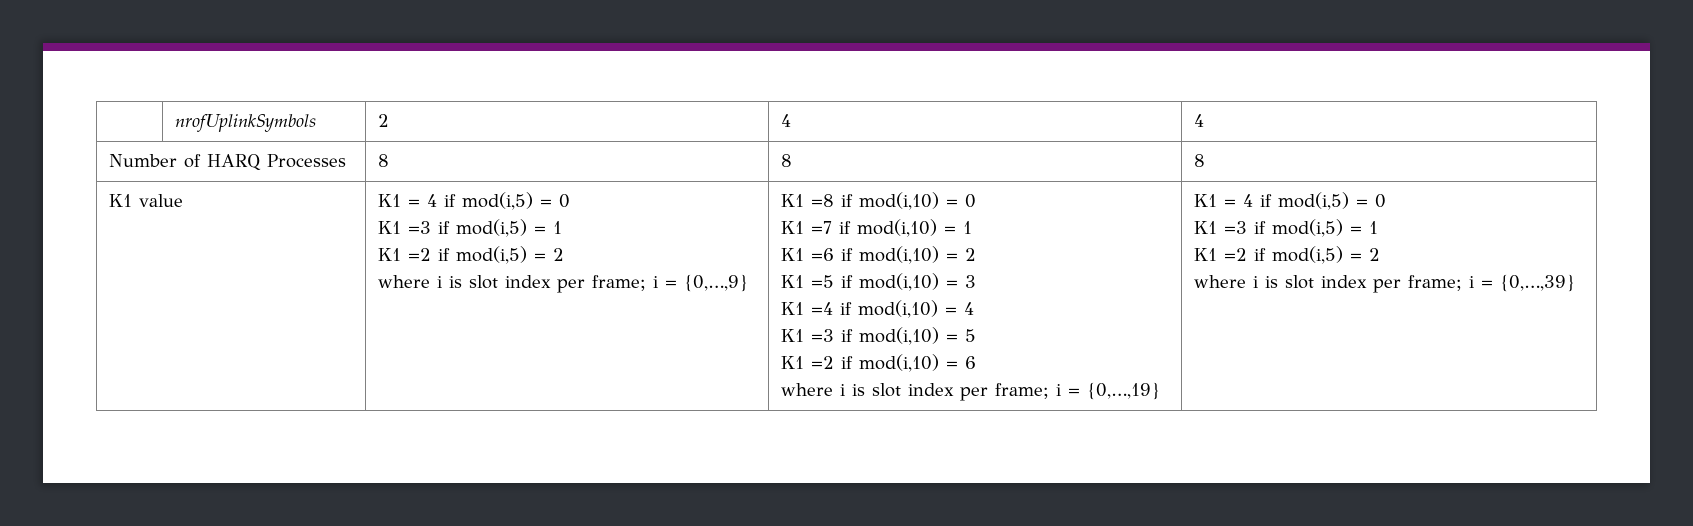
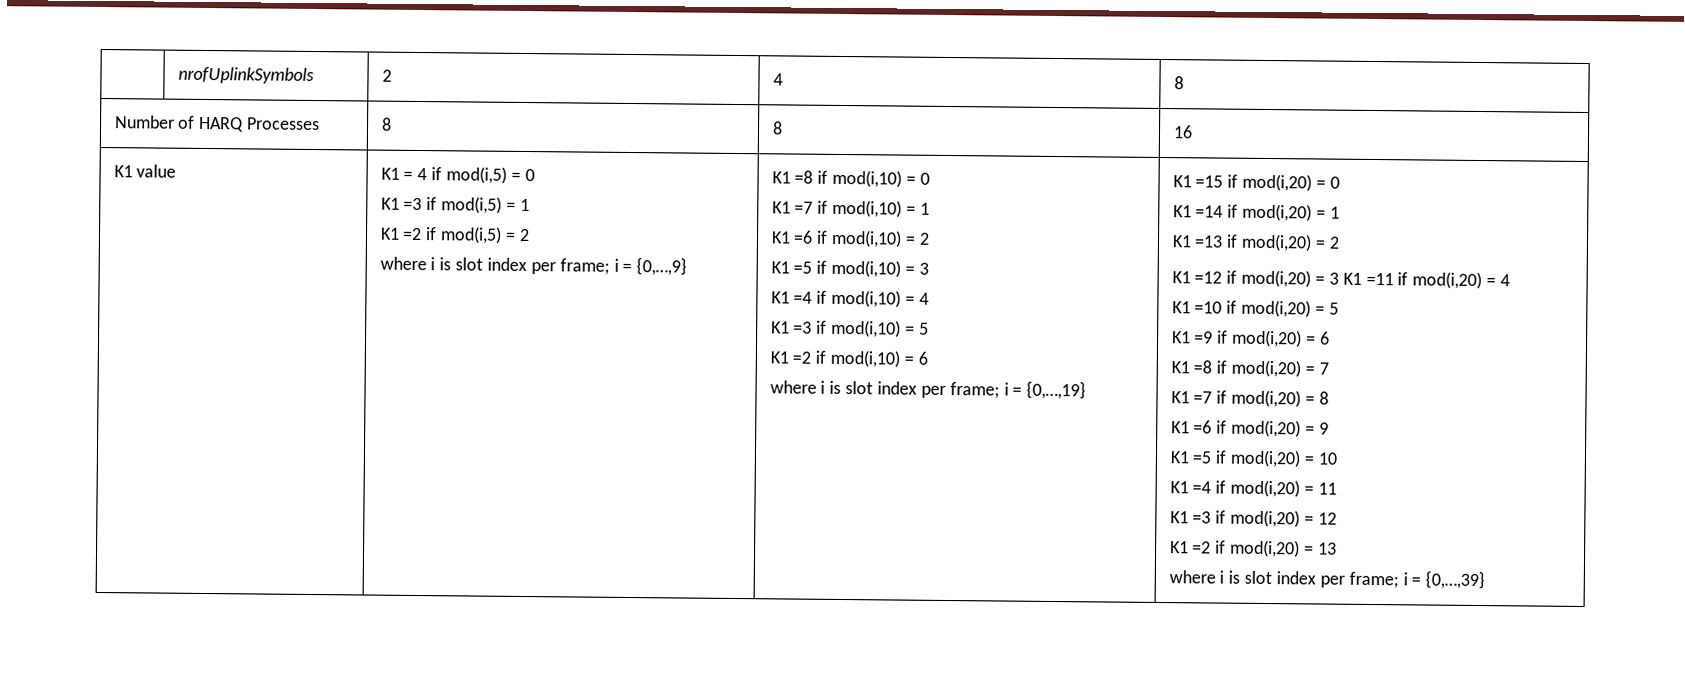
[1193,114,1204,127] 4 -> [1173,76,1184,90] 8
[1193,154,1205,167] 8 -> [1172,125,1193,139] 16
[1223,192,1386,210] [1193,219,1378,237] [1193,246,1380,264] = 4 if mod(i,5) = 0 // K1 =3 if mod(i,5) = 1 // K1 =2 if mod(i,5) = 2 -> [1195,173,1340,192] [1172,203,1340,222] [1171,233,1340,252] [1171,269,1511,290] [1171,299,1339,318] [1171,329,1330,348] [1170,359,1329,378] [1170,389,1329,408] [1170,419,1329,438] [1169,449,1338,468] [1169,479,1337,498] [1169,509,1337,528] [1169,539,1337,558] =15 if mod(i,20) = 0 // K1 =14 if mod(i,20) = 1 // K1 =13 if mod(i,20) = 2 // K1 =12 if mod(i,20) = 3 K1 =11 if mod(i,20) = 4 // K1 =10 if mod(i,20) = 5 // K1 =9 if mod(i,20) = 6 // K1 =8 if mod(i,20) = 7 // K1 =7 if mod(i,20) = 8 // K1 =6 if mod(i,20) = 9 // K1 =5 if mod(i,20) = 10 // K1 =4 if mod(i,20) = 11 // K1 =3 if mod(i,20) = 12 // K1 =2 if mod(i,20) = 13

